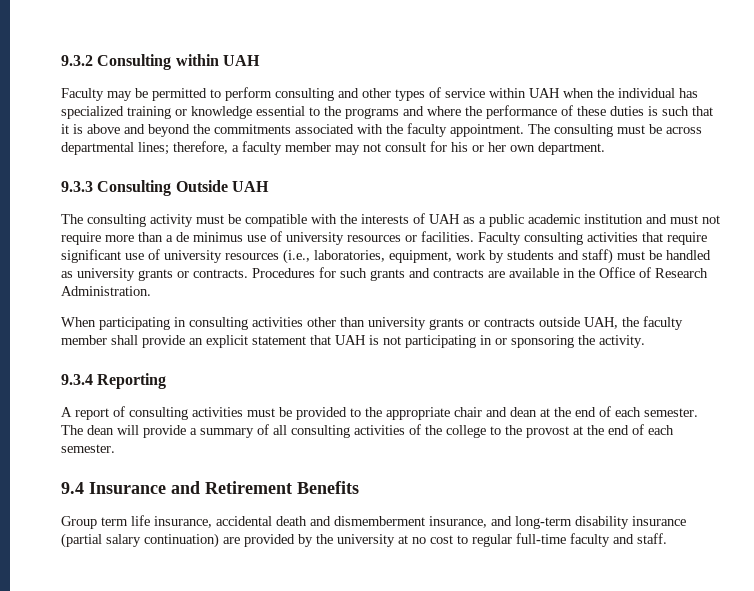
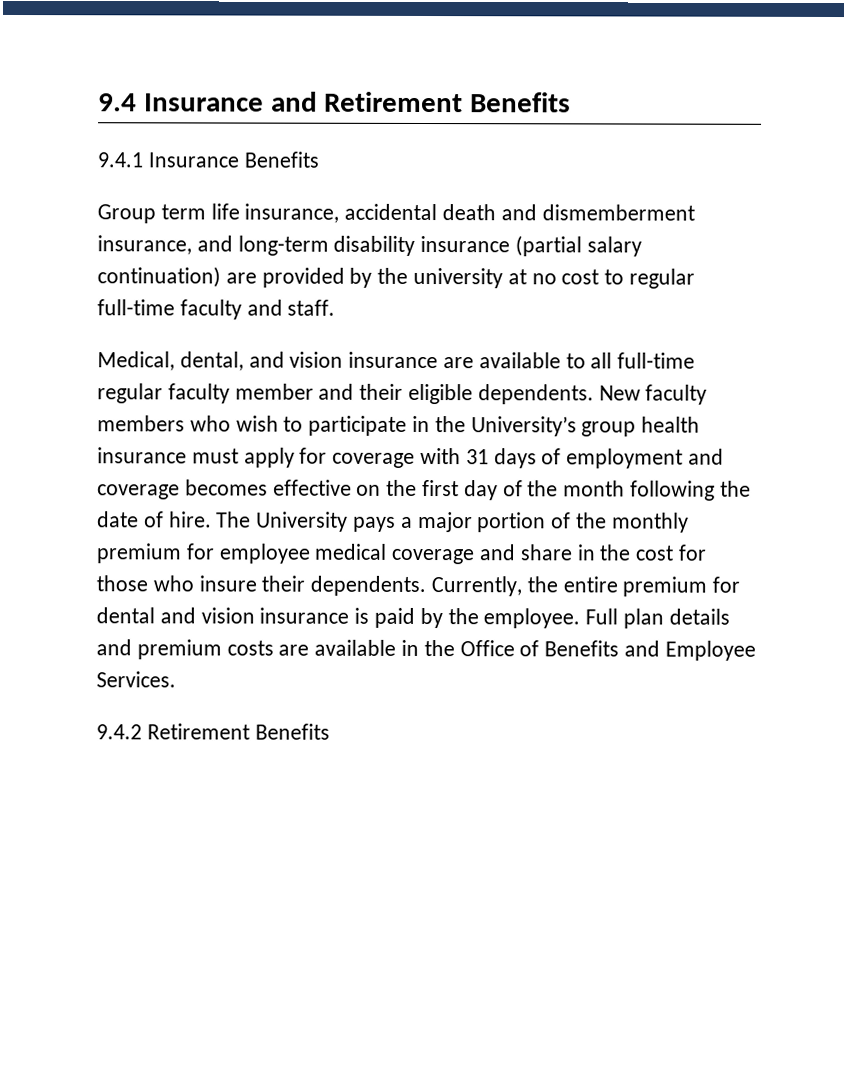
[61,54,260,70] [61,87,698,101] [61,105,713,119] [61,123,702,137] [61,141,605,155] [61,180,269,196] [61,213,720,227] [61,231,707,245] [61,249,711,264] [61,267,708,281] [61,286,151,296] [61,316,683,330] [61,335,645,348] [61,373,167,389] [61,406,698,420] [61,424,674,438] [61,444,115,453] 9.3.2 Consulting within UAH // Faculty may be permitted to perform consulting and other types of service within UAH when the individual has specialized training or knowledge essential to the programs and where the performance of these duties is such that it is above and beyond the commitments associated with the faculty appointment. The consulting must be across departmental lines; therefore, a faculty member may not consult for his or her own department. // 9.3.3 Consulting Outside UAH // The consulting activity must be compatible with the interests of UAH as a public academic institution and must not require more than a de minimus use of university resources or facilities. Faculty consulting activities that require significant use of university resources (i.e., laboratories, equipment, work by students and staff) must be handled as university grants or contracts. Procedures for such grants and contracts are available in the Office of Research Administration. // When participating in consulting activities other than university grants or contracts outside UAH, the faculty member shall provide an explicit statement that UAH is not participating in or sponsoring the activity. // 9.3.4 Reporting // A report of consulting activities must be provided to the appropriate chair and dean at the end of each semester. The dean will provide a summary of all consulting activities of the college to the provost at the end of each semester. // -> (98, 102) none
(359, 487) none -> [97,151,319,168] // 9.4.1 Insurance Benefits
(667, 538) none -> [97,351,696,371] [97,383,708,405] [97,415,701,437] [97,447,725,469] [97,479,751,501] [97,511,689,533] [96,543,708,565] [96,575,741,597] [96,607,730,629] [96,639,756,661] [96,671,176,688] [96,723,330,740] // Medical, dental, and vision insurance are available to all full-time regular faculty member and their eligible dependents. New faculty members who wish to participate in the University’s group health insurance must apply for coverage with 31 days of employment and coverage becomes effective on the first day of the month following the date of hire. The University pays a major portion of the monthly premium for employee medical coverage and share in the cost for those who insure their dependents. Currently, the entire premium for dental and vision insurance is paid by the employee. Full plan details and premium costs are available in the Office of Benefits and Employee Services. // 9.4.2 Retirement Benefits

